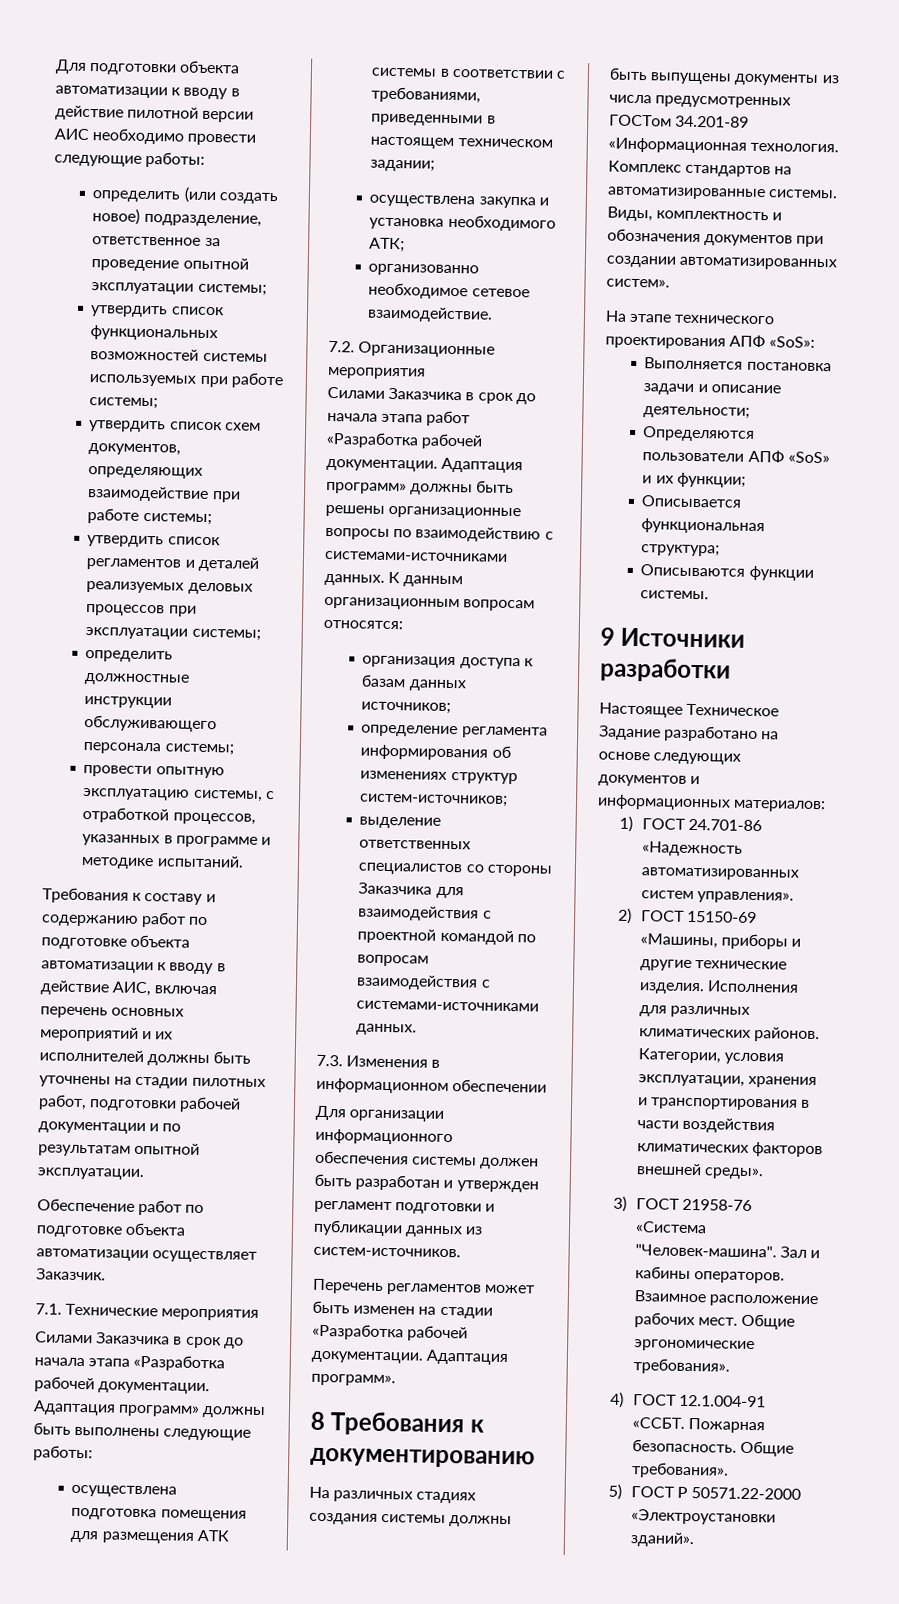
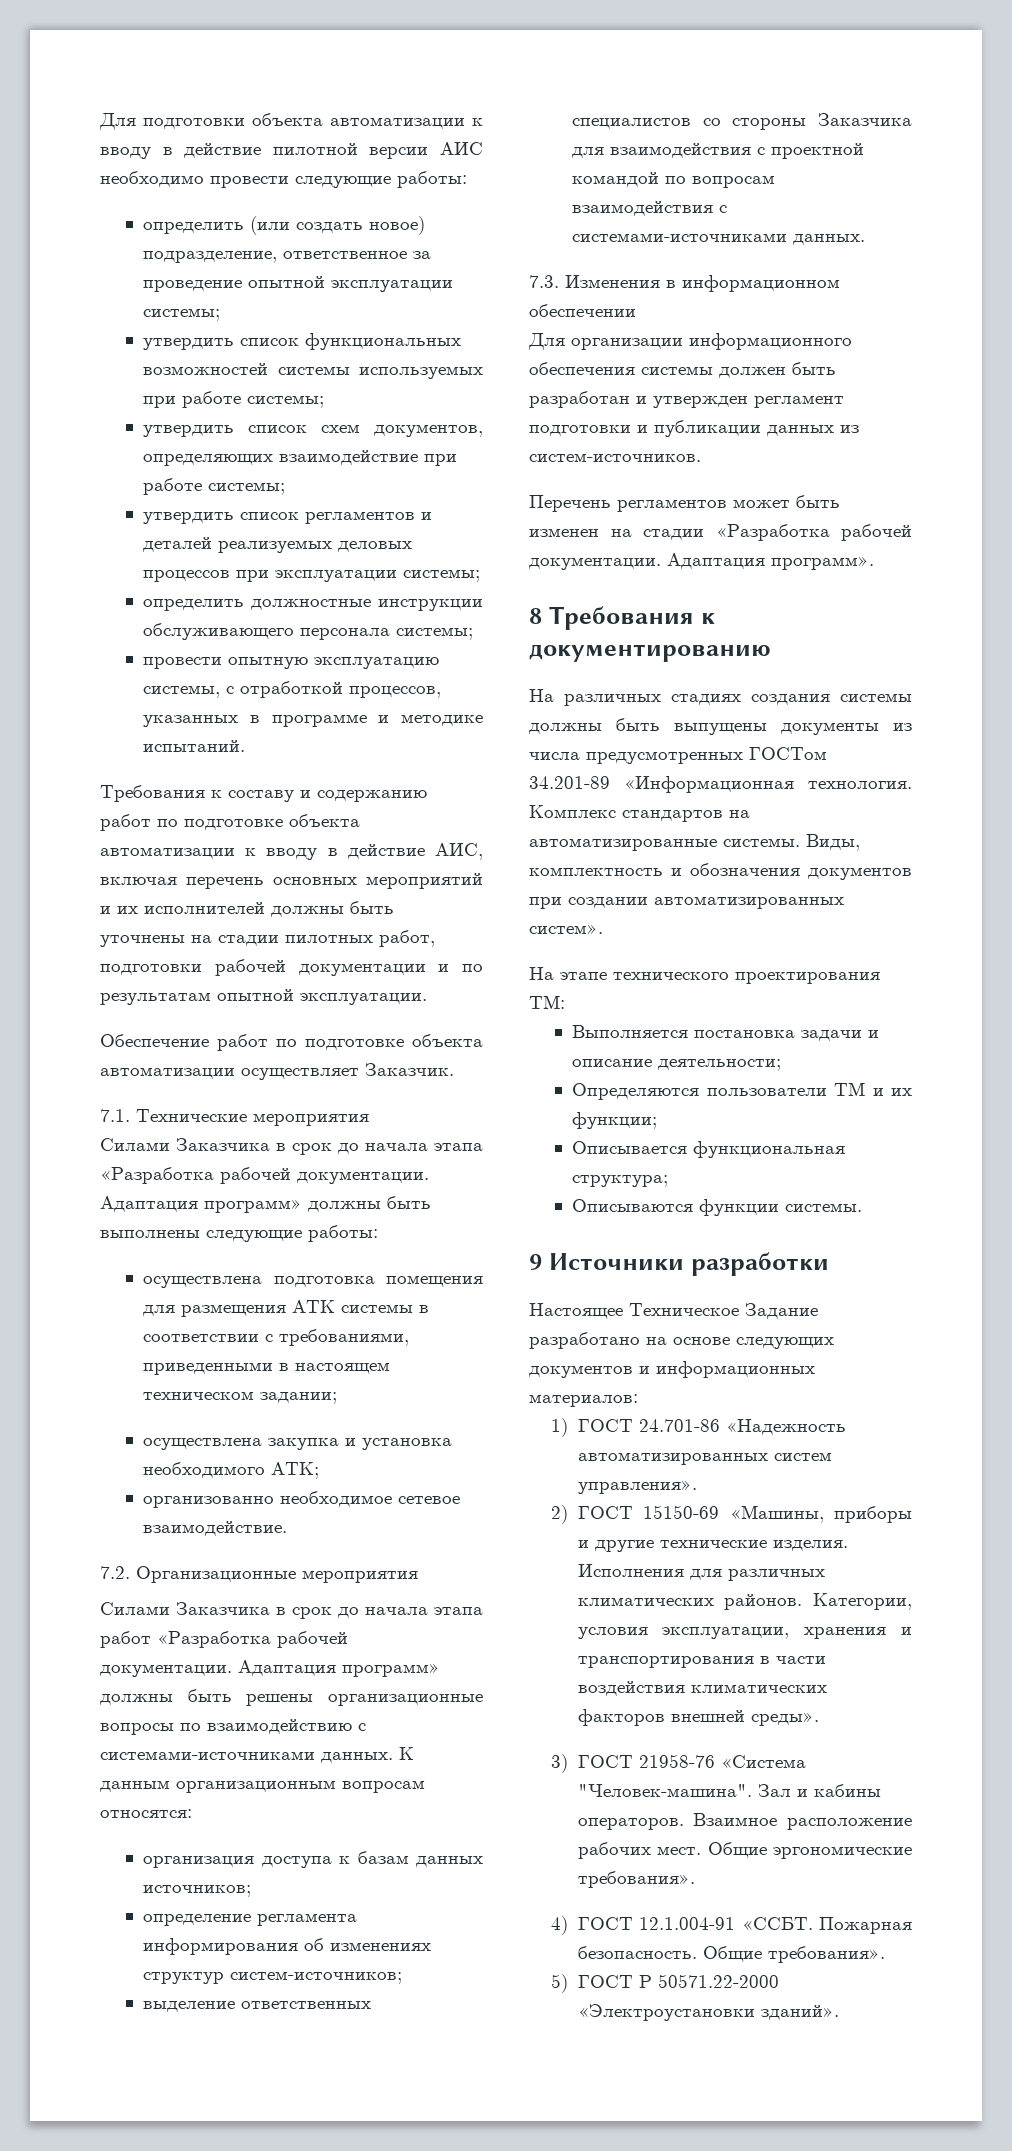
[729,334,816,348] АПФ «SoS»: -> [529,995,565,1009] TM:
[747,449,830,464] АПФ «SoS» -> [834,1082,866,1096] TM

